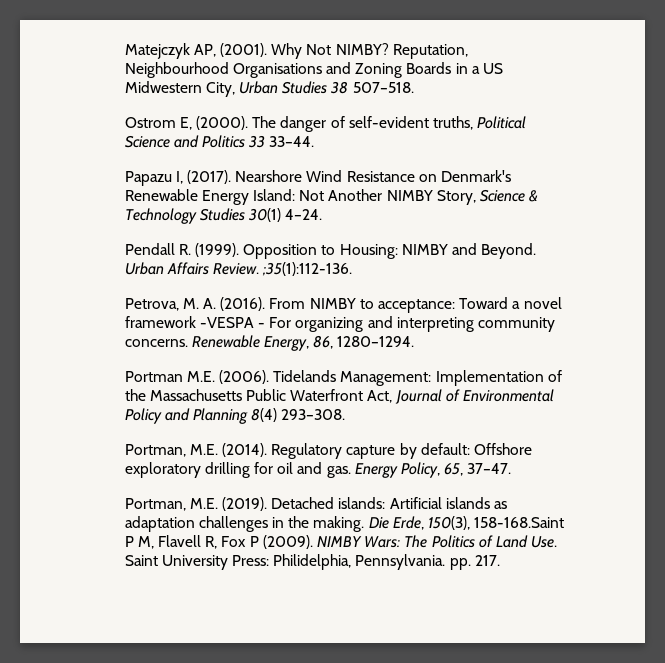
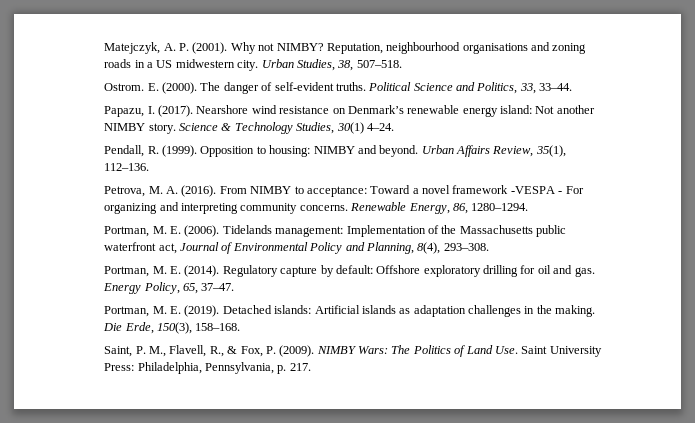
[124,43,216,59] Matejczyk AP, -> [104,42,189,54] Matejczyk, A. P.
[306,44,332,55] Not -> [258,43,275,51] not
[124,62,503,78] [124,81,349,97] Neighbourhood Organisations and Zoning Boards in a US Midwestern City, Urban Studies 38 -> [386,42,587,54] [104,59,354,71] neighbourhood organisations and zoning roads in a US midwestern city. Urban Studies, 38,
[124,117,192,130] Ostrom E, -> [104,83,159,91] Ostrom. E.
[432,116,473,130] truths, -> [335,82,366,91] truths.
[202,135,266,148] Politics 33 -> [476,82,536,94] Politics, 33,
[124,170,511,186] [124,189,476,205] Papazu I, (2017). Nearshore Wind Resistance on Denmark's Renewable Energy Island: Not Another NIMBY Story, -> [104,105,595,117] [104,123,176,134] Papazu, I. (2017). Nearshore wind resistance on Denmark’s renewable energy island: Not another NIMBY story.
[199,208,245,221] Studies -> [296,122,335,134] Studies,
[124,243,175,255] Pendall -> [104,145,145,157] Pendall,
[339,244,398,259] Housing: -> [269,145,311,157] housing:
[481,243,537,259] Beyond. -> [379,145,419,157] beyond.
[213,262,353,276] Review. ;35(1):112-136. -> [492,145,566,157] [104,163,150,171] Review, 35(1), 112–136.
[124,371,215,382] Portman M.E. -> [104,226,181,237] Portman, M. E.
[340,371,432,386] Management: -> [275,226,344,237] management:
[246,389,393,403] Public Waterfront Act, -> [535,225,566,237] [104,242,177,254] public waterfront act,
[193,408,278,424] Planning 8(4) -> [365,242,441,254] Planning, 8(4),
[189,444,218,455] M.E. -> [152,266,181,274] M. E.
[189,498,218,509] M.E. -> [152,306,181,314] M. E.
[474,517,565,528] [124,535,259,549] 158-168.Saint P M, Flavell R, Fox P -> [195,323,241,331] [104,345,276,357] 158–168. // Saint, P. M., Flavell, R., & Fox, P.
[273,554,471,570] Philidelphia, Pennsylvania. pp. -> [137,362,287,374] Philadelphia, Pennsylvania, p.

